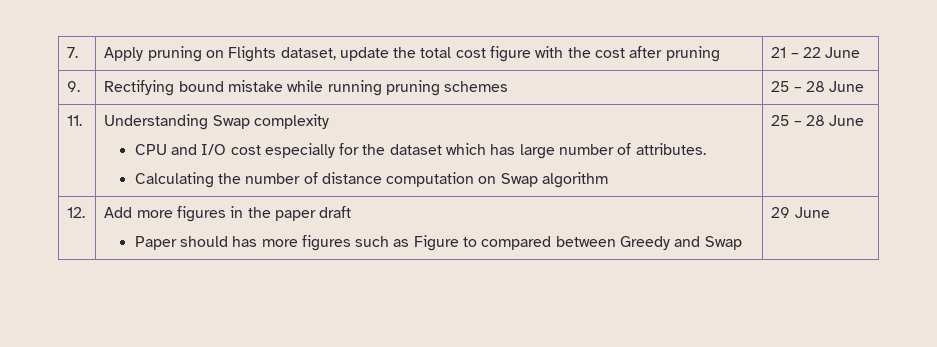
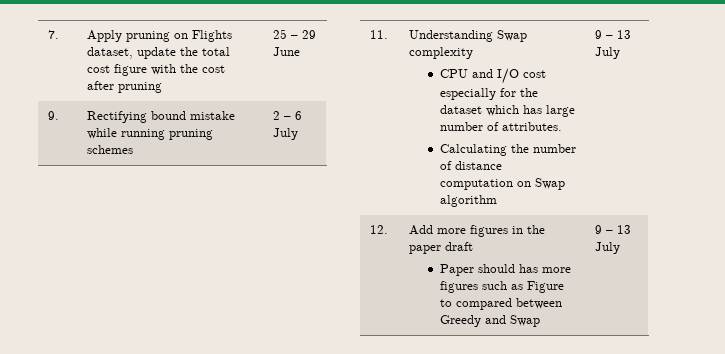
[771,47,821,58] 21 – 22 -> [273,29,317,39] 25 – 29
[771,81,865,92] 25 – 28 June -> [273,111,303,120] [273,128,299,140] 2 – 6 July
[771,115,865,126] 25 – 28 June -> [595,30,632,39] [595,47,621,59] 9 – 13 July
[771,207,830,218] 29 June -> [595,225,632,234] [595,242,621,254] 9 – 13 July

